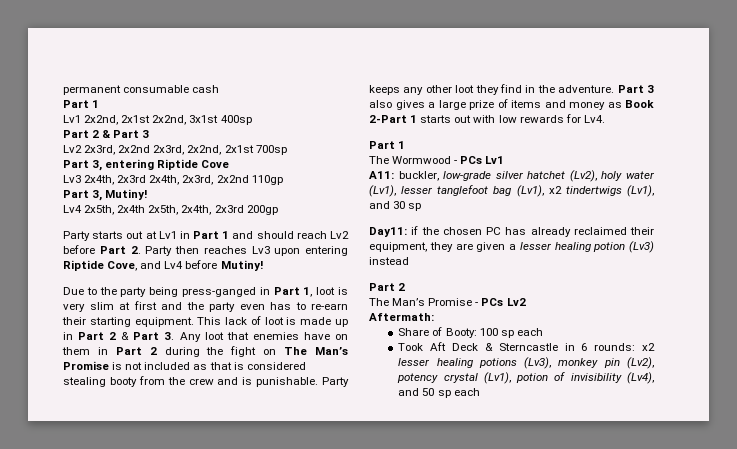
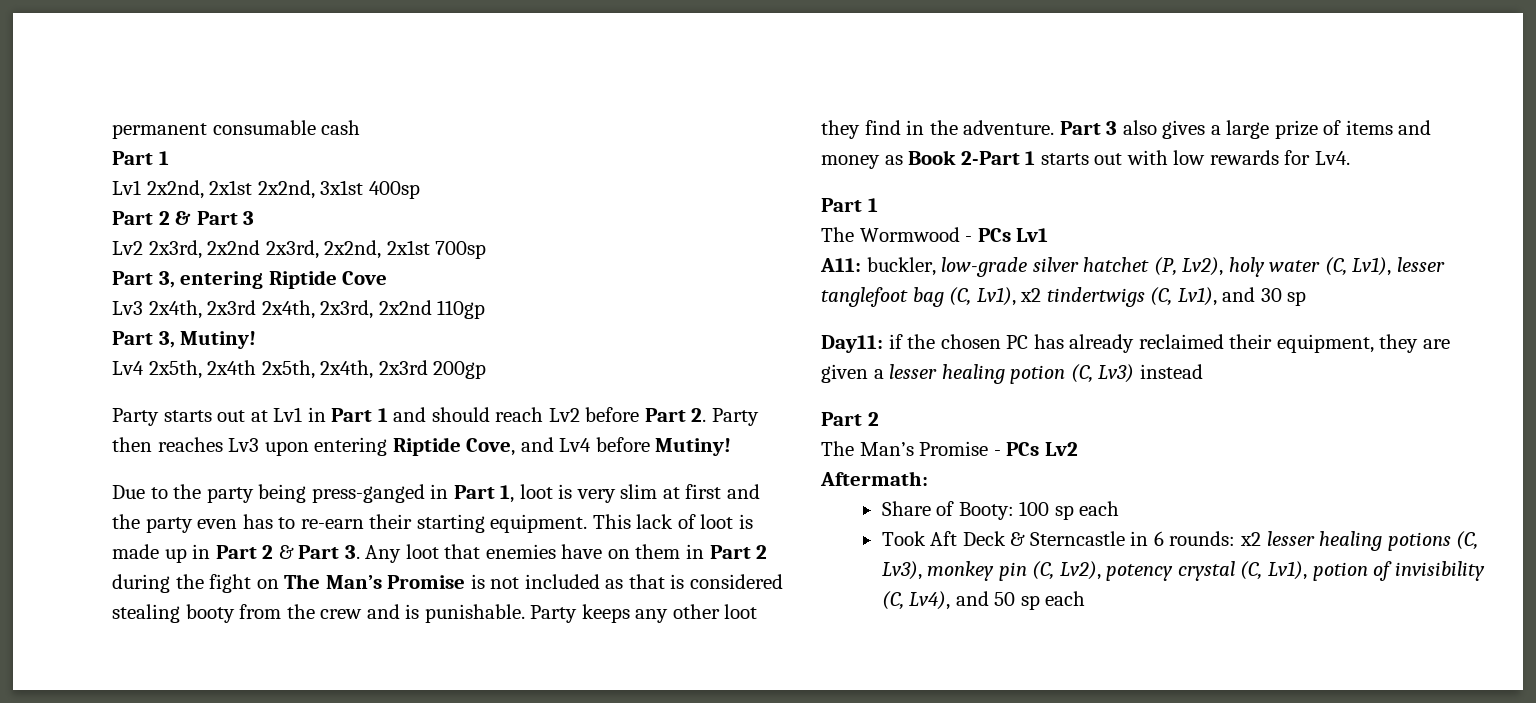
[569,170,655,182] [369,185,654,197] (Lv2), holy water (Lv1), lesser tanglefoot bag (Lv1), x2 tindertwigs (Lv1), -> [1153,257,1445,277] [821,287,1217,307] (P, Lv2), holy water (C, Lv1), lesser tanglefoot bag (C, Lv1), x2 tindertwigs (C, Lv1),
[629,241,654,253] (Lv3) -> [1070,364,1135,383] (C, Lv3)
[524,357,654,369] [397,372,511,384] (Lv3), monkey pin (Lv2), potency crystal (Lv1), -> [1456,531,1479,550] [881,561,1307,581] (C, Lv3), monkey pin (C, Lv2), potency crystal (C, Lv1),
[627,372,654,384] (Lv4), -> [881,591,951,610] (C, Lv4),

